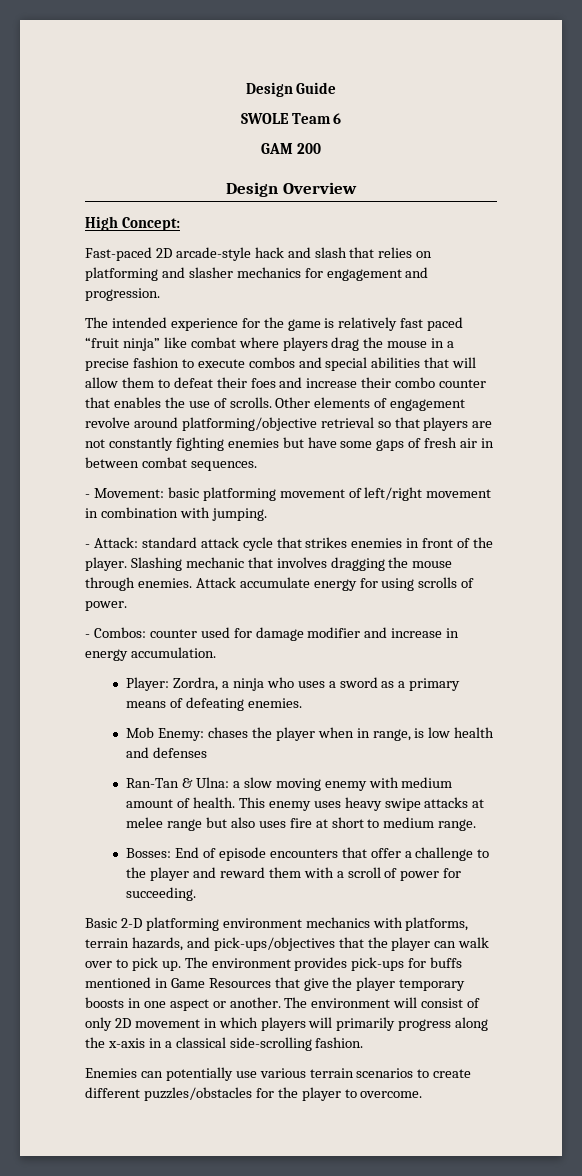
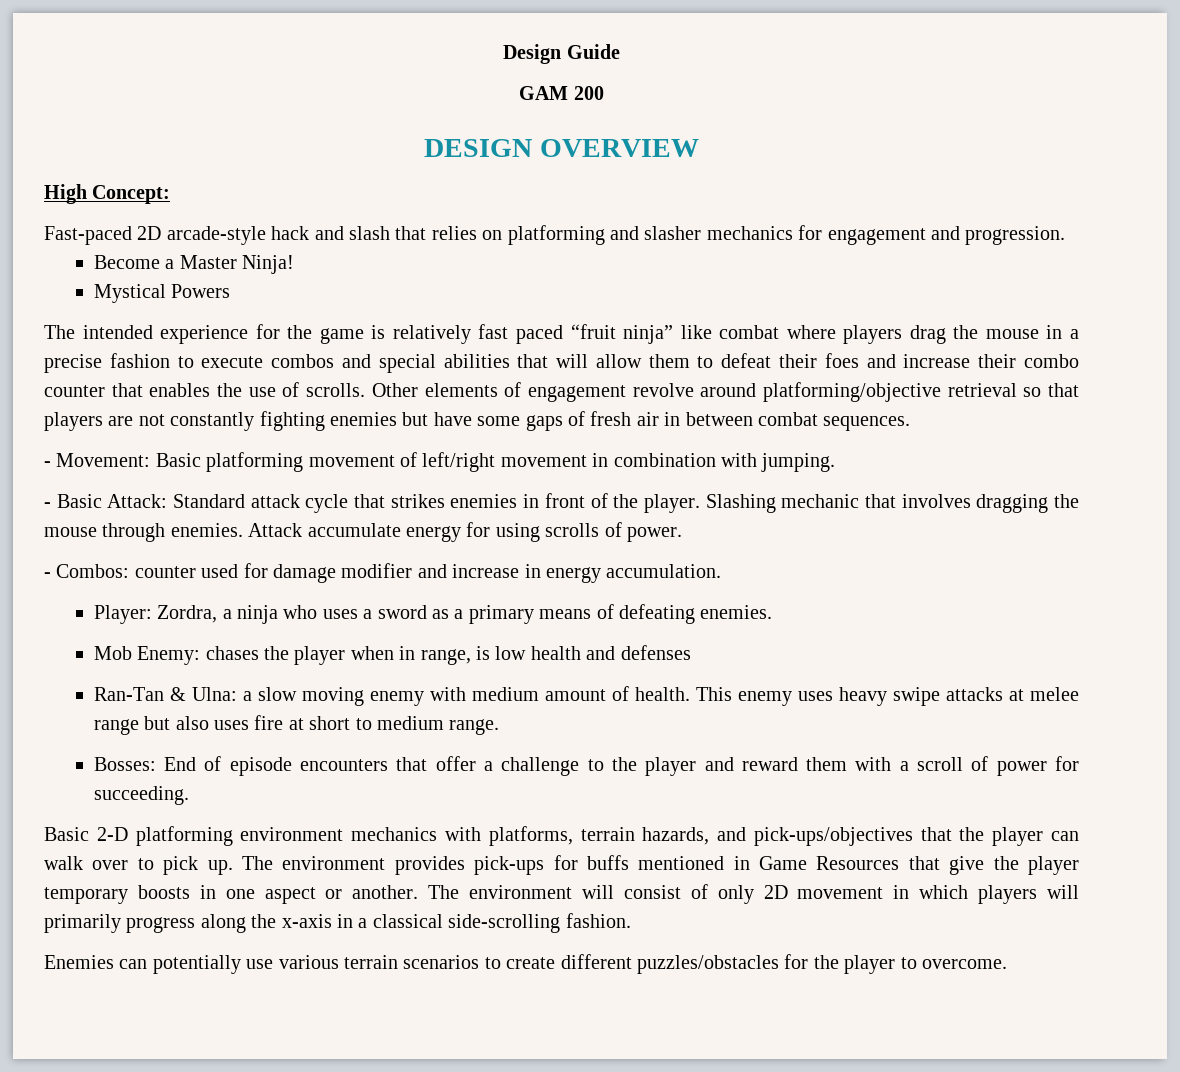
[240,113,342,124] // SWOLE Team 6 -> (620, 51) none
[226,182,357,197] Design Overview -> [424,139,699,157] DESIGN OVERVIEW
(160, 294) none -> [93,255,294,274] [93,284,231,303] // Become a Master Ninja! // Mystical Powers
[167,487,199,498] basic -> [155,453,201,467] Basic
[93,537,197,548] Attack: standard -> [56,494,246,508] Basic Attack: Standard

